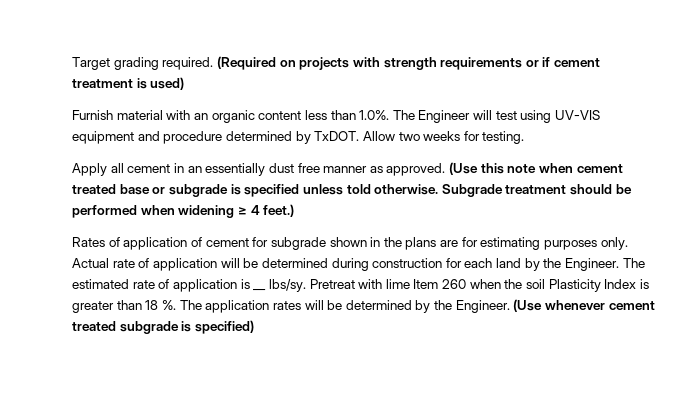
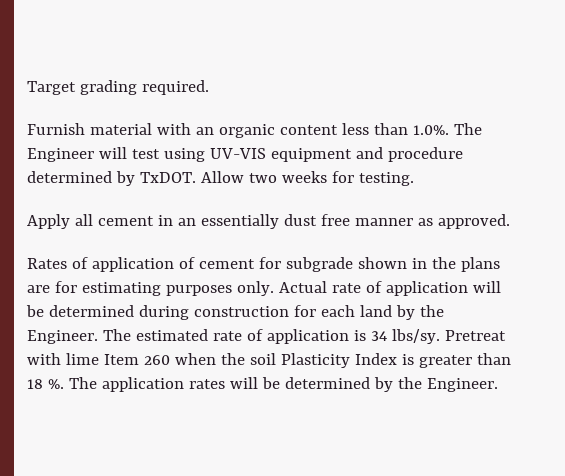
[216,56,601,70] [72,77,185,90] (Required on projects with strength requirements or if cement treatment is used) -> (209, 87) none
[449,162,623,175] [72,184,632,197] [72,204,295,218] (Use this note when cement treated base or subgrade is specified unless told otherwise. Subgrade treatment should be performed when widening ≥ 4 feet.) -> (510, 221) none
[253,289,267,291] __ -> [370,331,387,341] 34
[513,299,655,312] [72,320,254,334] (Use whenever cement treated subgrade is specified) -> (498, 385) none

